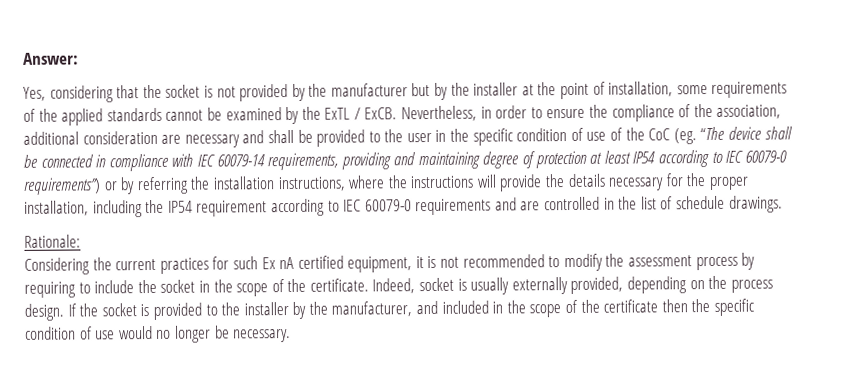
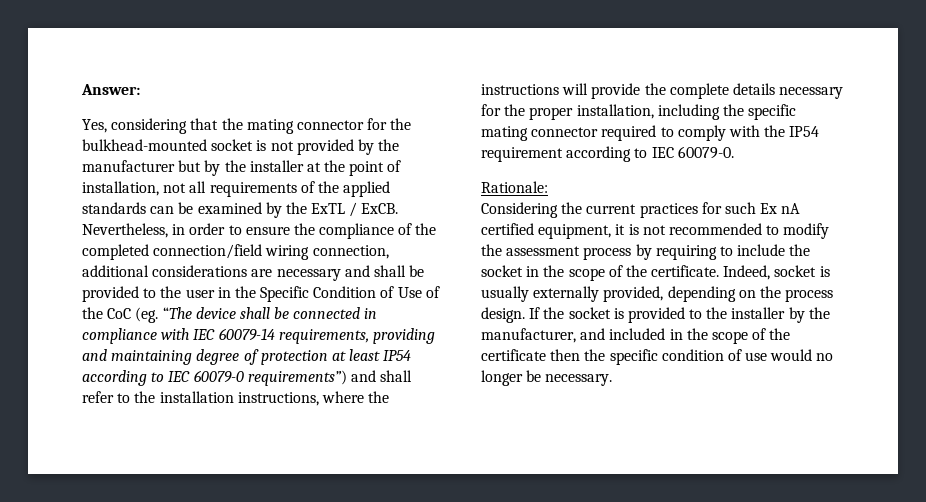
(162, 91) none -> [246,118,412,134] [82,139,207,151] mating connector for the bulkhead-mounted
[676,85,708,95] some -> [163,181,207,193] not all
[165,109,204,121] cannot -> [150,206,175,214] can
[716,104,782,119] [23,130,158,145] association, additional consideration -> [82,244,389,260] [82,265,248,277] completed connection/field wiring connection, additional considerations
[472,127,607,146] specific condition of use -> [260,286,422,302] Specific Condition of Use
[103,176,189,195] or by referring -> [350,370,413,382] [82,391,131,403] and shall refer to
(566, 181) none -> [669,83,729,99] complete
(165, 206) none -> [748,104,797,120] [481,125,786,141] specific mating connector required to comply with the
[364,195,783,216] 60079-0 requirements and are controlled in the list of schedule drawings. -> [677,146,734,159] 60079-0.

